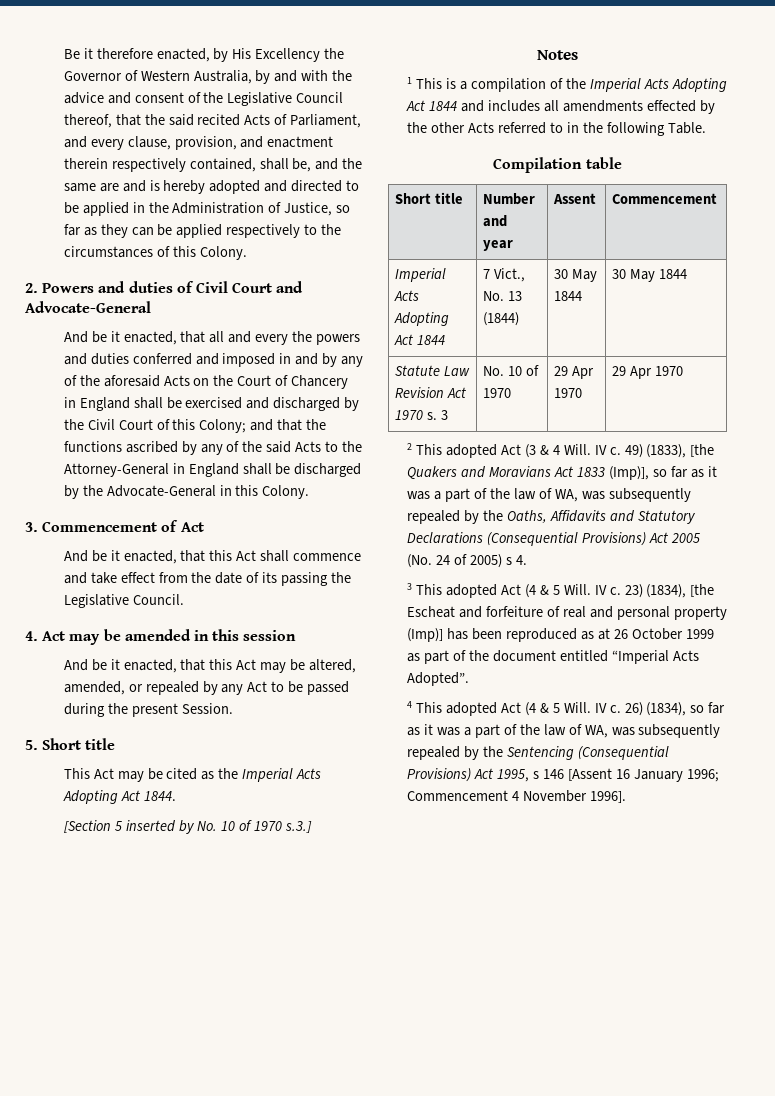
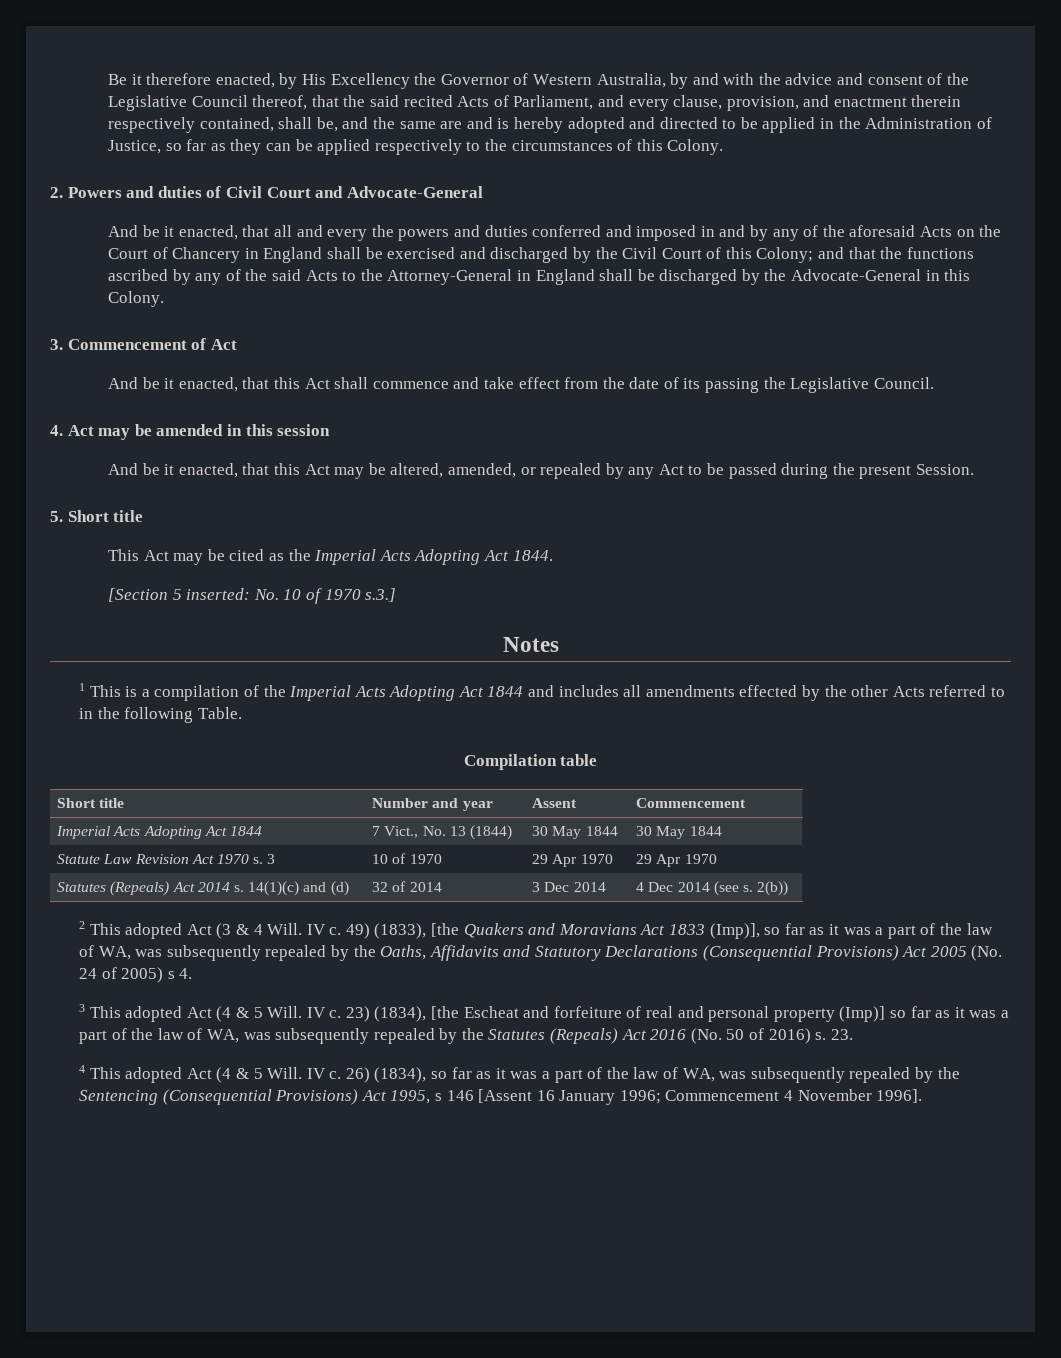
[125,820,195,834] inserted by -> [186,588,251,600] inserted:
[483,366,505,376] No. -> (276, 859) none
(683, 371) none -> [57,881,349,896] [372,881,442,892] [532,882,606,892] [636,881,789,896] // Statutes (Repeals) Act 2014 s. 14(1)(c) and (d) | 32 of 2014 | 3 Dec 2014 | 4 Dec 2014 (see s. 2(b))
[447,628,714,642] [407,650,699,664] [407,672,470,686] has been reproduced as at 26 October 1999 as part of the document entitled “Imperial Acts Adopted”. -> [889,1006,1009,1018] [79,1028,853,1044] so far as it was a part of the law of WA, was subsequently repealed by the Statutes (Repeals) Act 2016 (No. 50 of 2016) s. 23.

